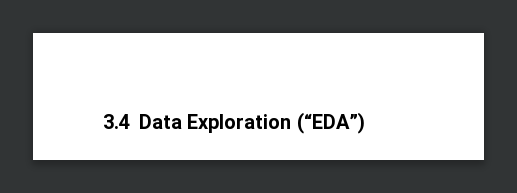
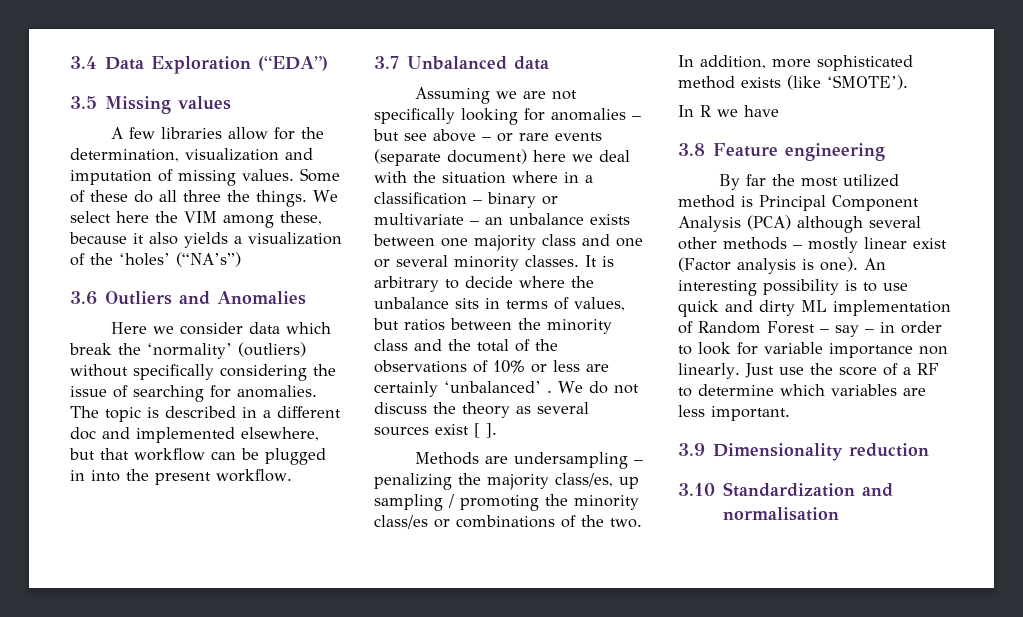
(365, 123) none -> [70,96,232,114] [110,127,324,140] [70,148,313,162] [70,168,340,186] [70,190,338,207] [70,211,322,228] [69,232,342,248] [70,252,241,267] [70,291,307,305] [110,322,331,335] [69,342,306,359] [70,364,336,381] [70,385,317,402] [70,406,341,422] [70,427,319,443] [69,448,326,465] [70,469,292,485] [374,56,550,70] [414,87,577,104] [374,108,641,125] [373,129,602,142] [374,149,630,166] [374,171,593,184] [374,192,558,208] [374,213,630,225] [373,234,643,251] [374,255,614,271] [374,276,594,292] [374,297,625,311] [373,318,612,334] [374,339,558,352] [374,360,609,373] [374,381,639,397] [374,402,589,418] [374,423,497,438] [414,452,643,469] [374,473,639,490] [374,494,639,511] [374,515,642,529] [678,55,913,71] [678,75,908,90] [678,105,779,117] [678,143,886,161] [718,174,899,190] [678,195,919,211] [678,215,921,233] [678,237,947,253] [678,257,886,274] [678,279,908,296] [678,300,951,317] [678,321,942,337] [678,342,948,358] [678,363,939,379] [678,384,926,397] [678,405,790,421] [678,443,930,461] [678,482,894,497] [723,507,840,521] // 3.5 Missing values // A few libraries allow for the determination, visualization and imputation of missing values. Some of these do all three the things. We select here the VIM among these, because it also yields a visualization of the ‘holes’ (“NA’s”) // 3.6 Outliers and Anomalies // Here we consider data which break the ‘normality’ (outliers) without specifically considering the issue of searching for anomalies. The topic is described in a different doc and implemented elsewhere, but that workflow can be plugged in into the present workflow. // 3.7 Unbalanced data // Assuming we are not specifically looking for anomalies – but see above – or rare events (separate document) here we deal with the situation where in a classification – binary or multivariate – an unbalance exists between one majority class and one or several minority classes. It is arbitrary to decide where the unbalance sits in terms of values, but ratios between the minority class and the total of the observations of 10% or less are certainly ‘unbalanced’ . We do not discuss the theory as several sources exist [ ]. // Methods are undersampling – penalizing the majority class/es, up sampling / promoting the minority class/es or combinations of the two. In addition, more sophisticated method exists (like ‘SMOTE’). // In R we have // 3.8 Feature engineering // By far the most utilized method is Principal Component Analysis (PCA) although several other methods – mostly linear exist (Factor analysis is one). An interesting possibility is to use quick and dirty ML implementation of Random Forest – say – in order to look for variable importance non linearly. Just use the score of a RF to determine which variables are less important. // 3.9 Dimensionality reduction // 3.10 Standardization and normalisation

